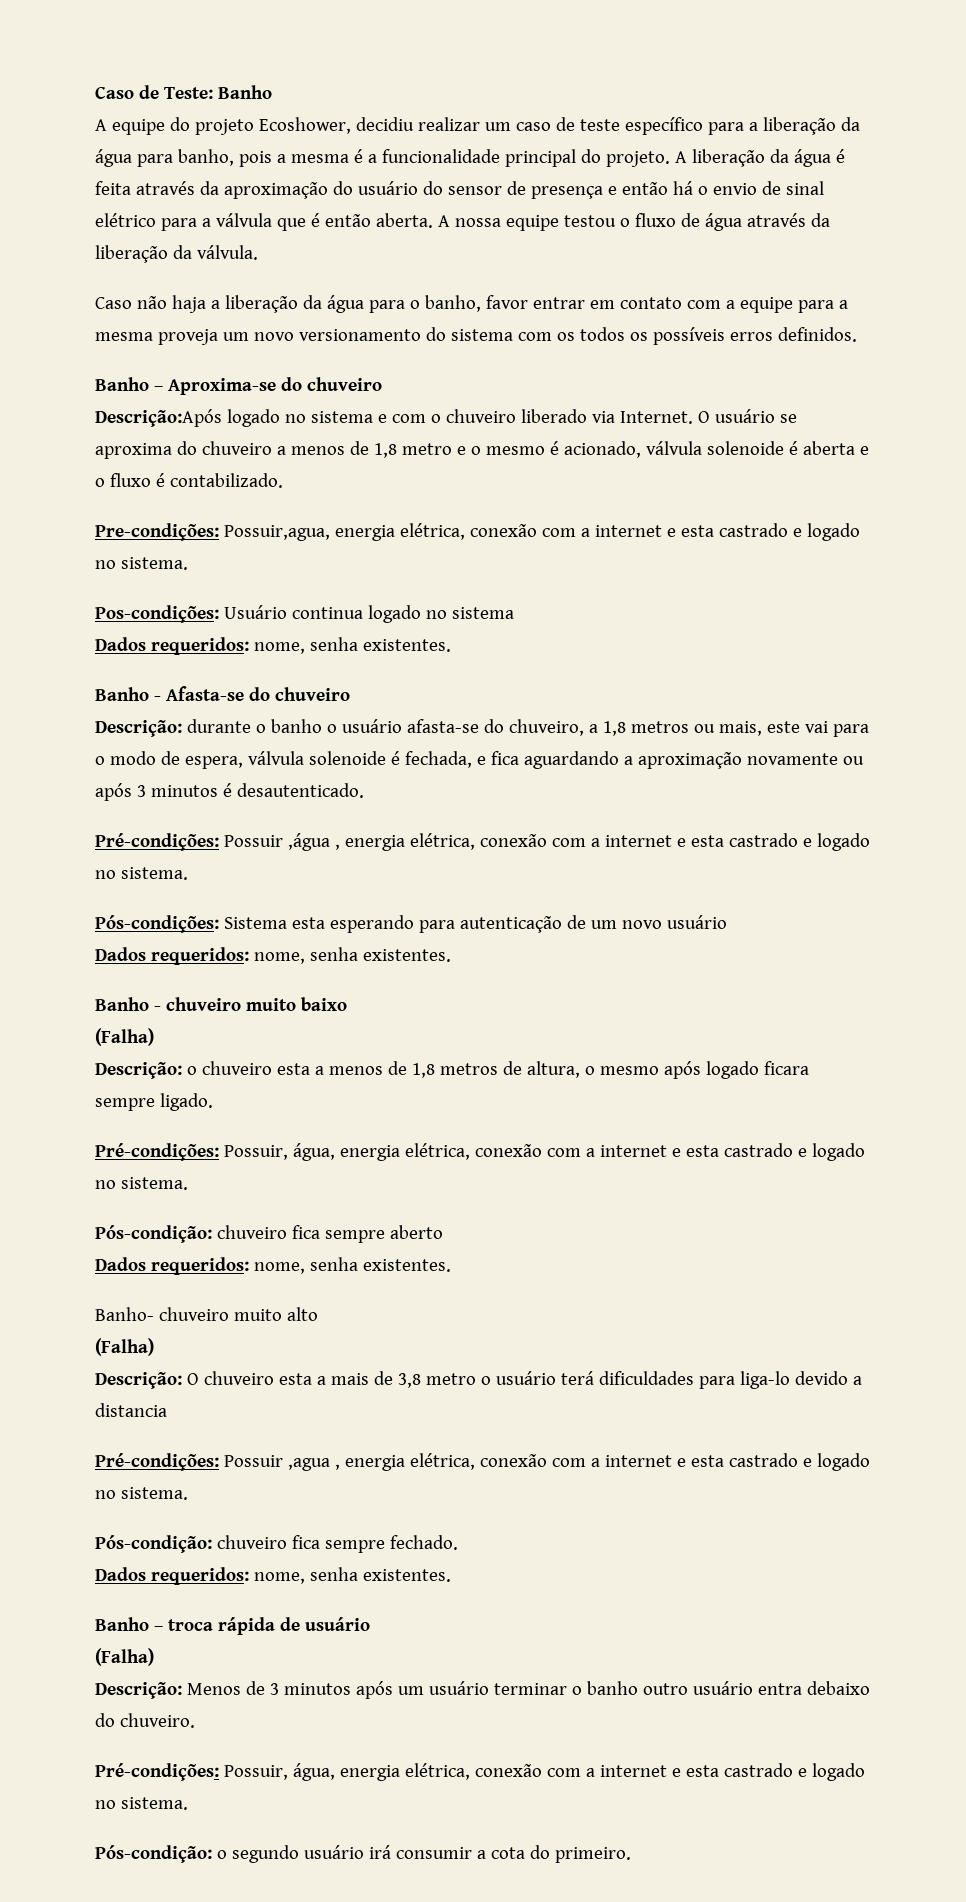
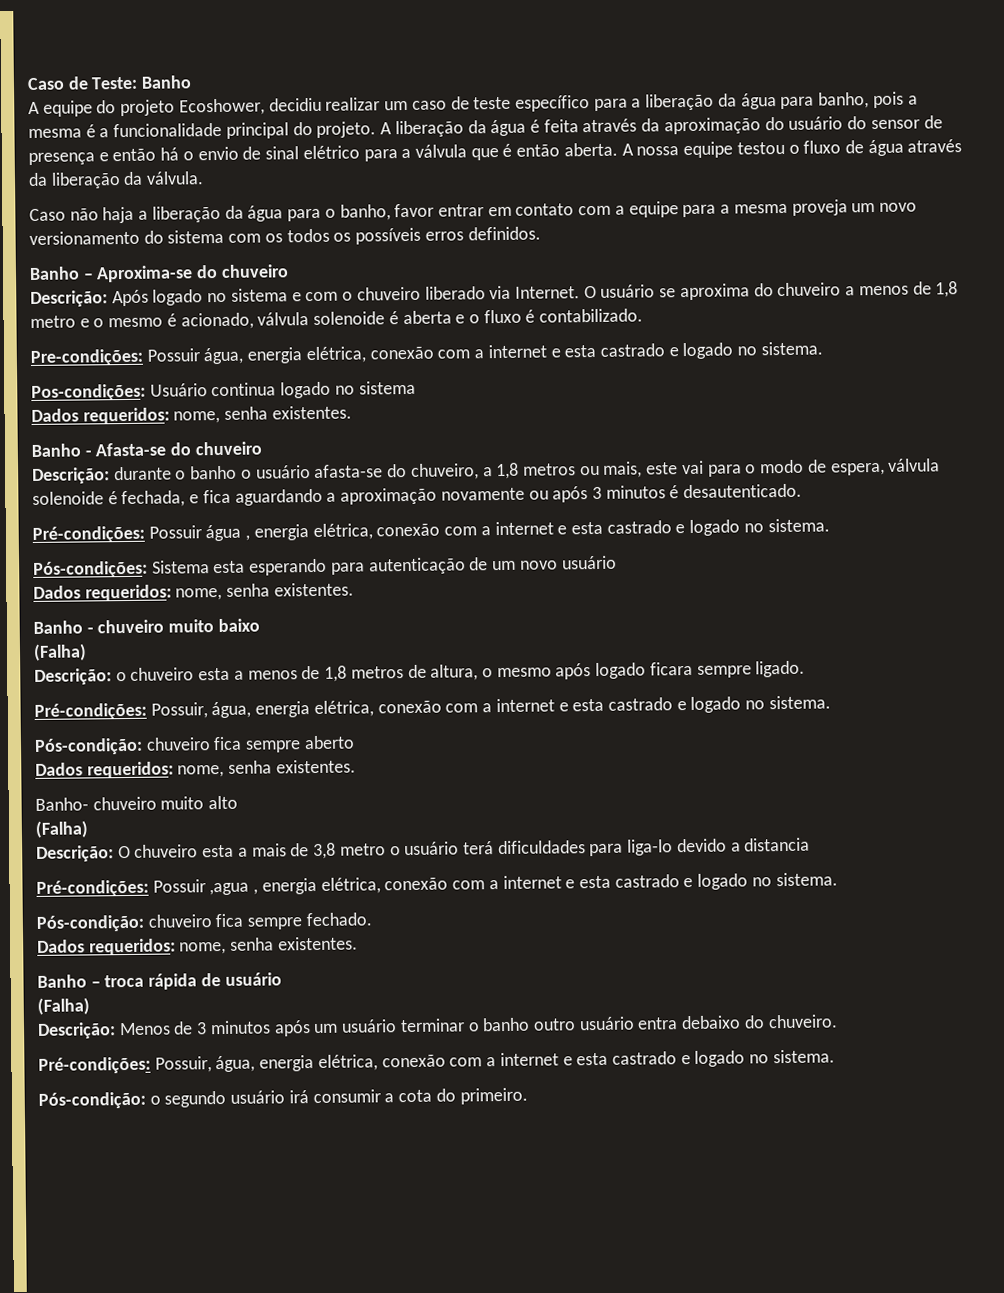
[95,409,222,427] Descrição:Após -> [30,289,149,308] Descrição: Após
[223,525,330,541] Possuir,agua, -> [146,347,244,365] Possuir água,
[287,833,330,851] ,água -> [205,524,242,542] água

